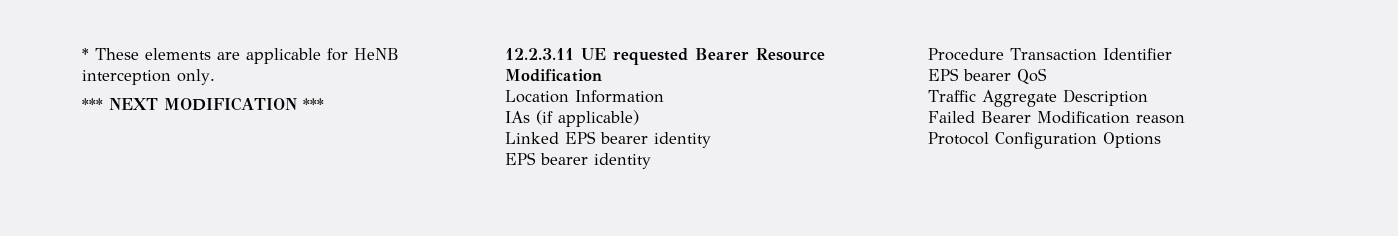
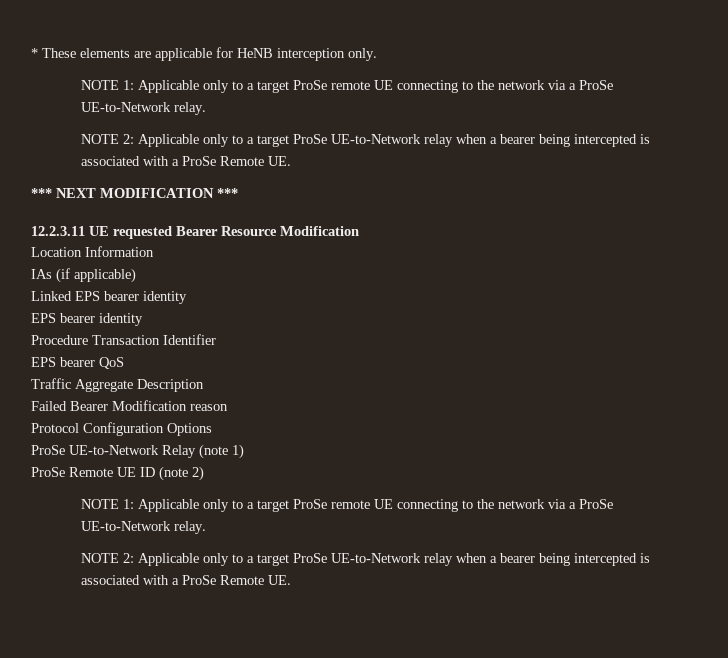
(215, 77) none -> [80,80,613,93] [80,102,206,115] [80,134,650,147] [80,156,291,166] // NOTE 1: Applicable only to a target ProSe remote UE connecting to the network via a ProSe UE-to-Network relay. // NOTE 2: Applicable only to a target ProSe UE-to-Network relay when a bearer being intercepted is associated with a ProSe Remote UE.
(1161, 140) none -> [31,444,244,459] [31,466,204,481] [80,499,613,512] [80,521,206,534] [80,553,650,566] [80,575,291,585] // ProSe UE-to-Network Relay (note 1) // ProSe Remote UE ID (note 2) // NOTE 1: Applicable only to a target ProSe remote UE connecting to the network via a ProSe UE-to-Network relay. // NOTE 2: Applicable only to a target ProSe UE-to-Network relay when a bearer being intercepted is associated with a ProSe Remote UE.

